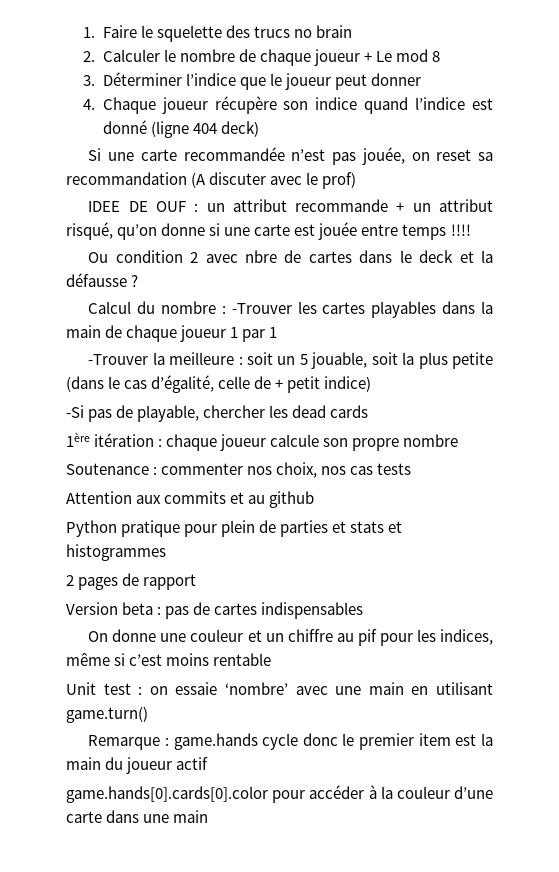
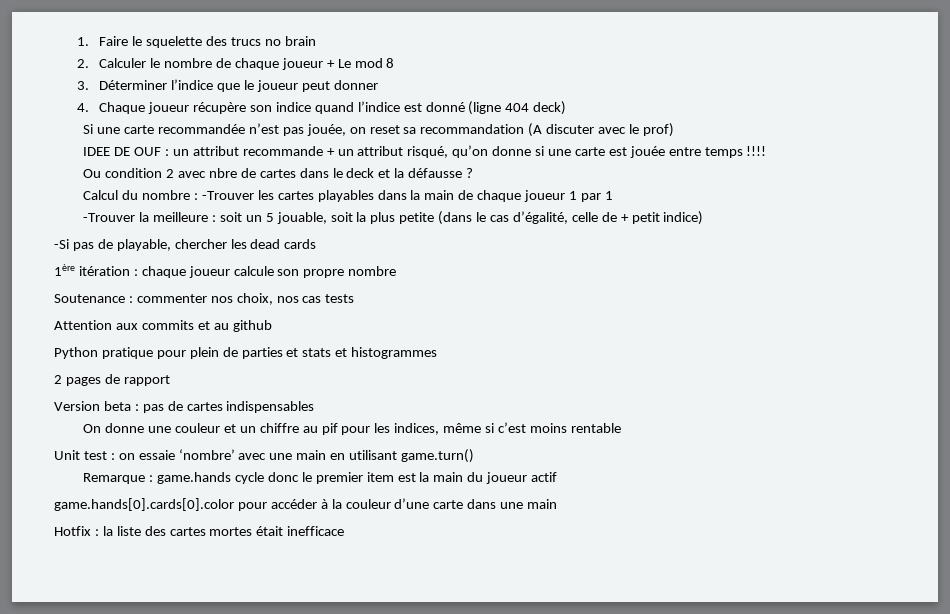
(209, 816) none -> [54,526,345,536] // Hotfix : la liste des cartes mortes était inefficace

